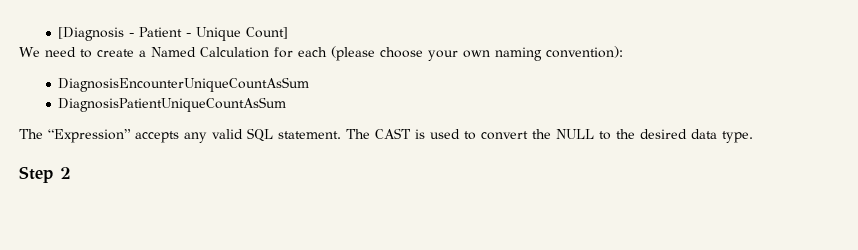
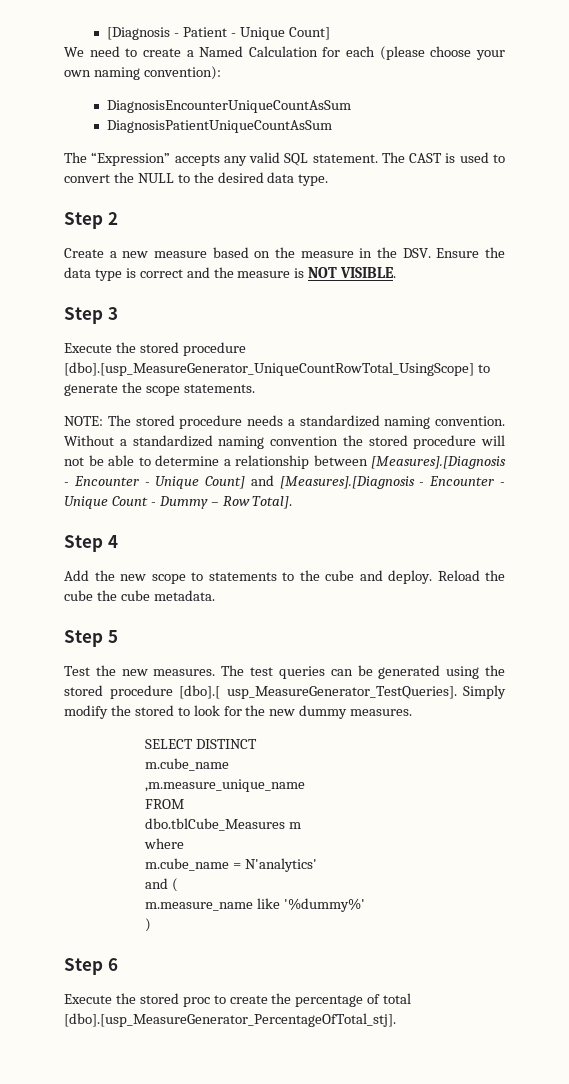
(71, 173) none -> [64,247,506,258] [64,267,397,281] [64,307,118,324] [64,342,246,356] [64,362,490,376] [64,382,255,396] [64,415,505,429] [64,435,505,449] [64,455,506,469] [64,475,505,489] [64,496,293,509] [64,535,118,552] [64,570,505,584] [64,590,215,601] [64,630,118,647] [64,665,505,679] [64,685,506,699] [64,705,413,719] [145,739,258,749] [145,758,230,771] [145,779,306,792] [145,799,185,809] [145,818,302,831] [144,838,185,849] [145,858,318,872] [145,878,179,892] [145,898,366,912] [145,918,152,932] [64,958,118,975] [64,993,412,1007] [64,1013,396,1027] // Create a new measure based on the measure in the DSV. Ensure the data type is correct and the measure is NOT VISIBLE. // Step 3 // Execute the stored procedure [dbo].[usp_MeasureGenerator_UniqueCountRowTotal_UsingScope] to generate the scope statements. // NOTE: The stored procedure needs a standardized naming convention. Without a standardized naming convention the stored procedure will not be able to determine a relationship between [Measures].[Diagnosis - Encounter - Unique Count] and [Measures].[Diagnosis - Encounter - Unique Count - Dummy – Row Total]. // Step 4 // Add the new scope to statements to the cube and deploy. Reload the cube the cube metadata. // Step 5 // Test the new measures. The test queries can be generated using the stored procedure [dbo].[ usp_MeasureGenerator_TestQueries]. Simply modify the stored to look for the new dummy measures. // SELECT DISTINCT // m.cube_name // ,m.measure_unique_name // FROM // dbo.tblCube_Measures m // where // m.cube_name = N'analytics' // and ( // m.measure_name like '%dummy%' // ) // Step 6 // Execute the stored proc to create the percentage of total [dbo].[usp_MeasureGenerator_PercentageOfTotal_stj].

